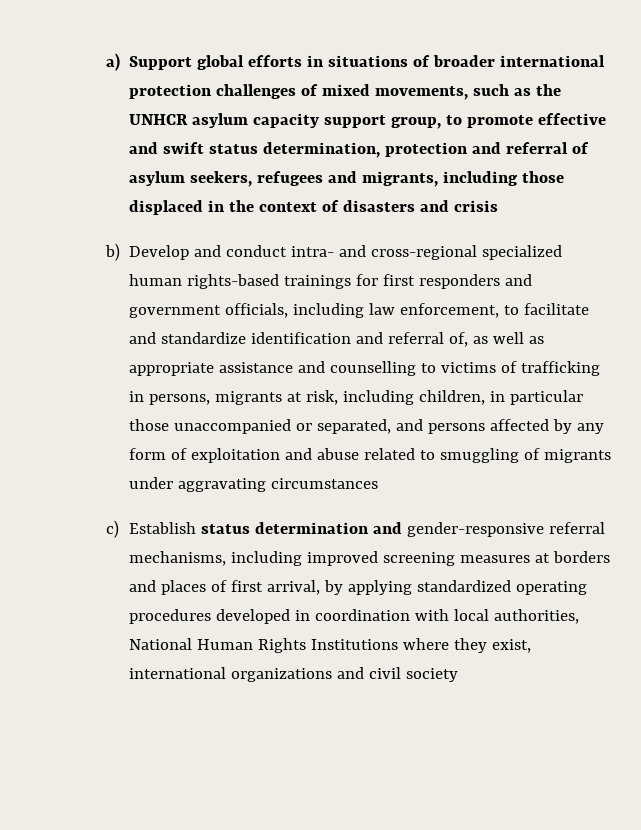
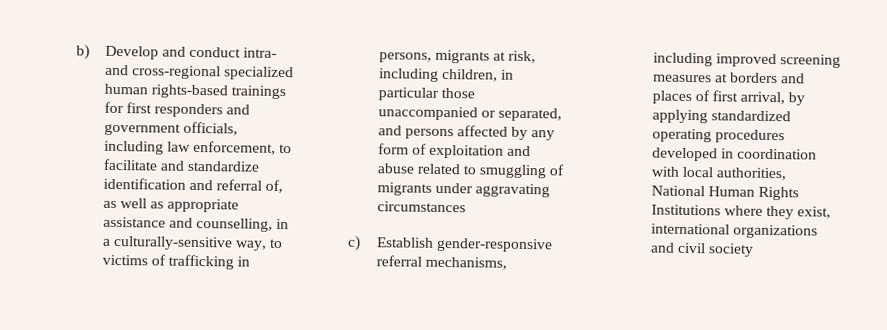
[105,53,606,71] [129,84,562,100] [129,113,607,129] [129,142,590,158] [129,171,565,187] [129,200,499,215] a) Support global efforts in situations of broader international protection challenges of mixed movements, such as the UNHCR asylum capacity support group, to promote effective and swift status determination, protection and referral of asylum seekers, refugees and migrants, including those displaced in the context of disasters and crisis // -> (76, 52) none
[330,361,417,376] counselling -> [195,217,290,232] [101,235,267,251] counselling, in a culturally-sensitive way,
[200,522,402,534] status determination and -> (434, 242) none

